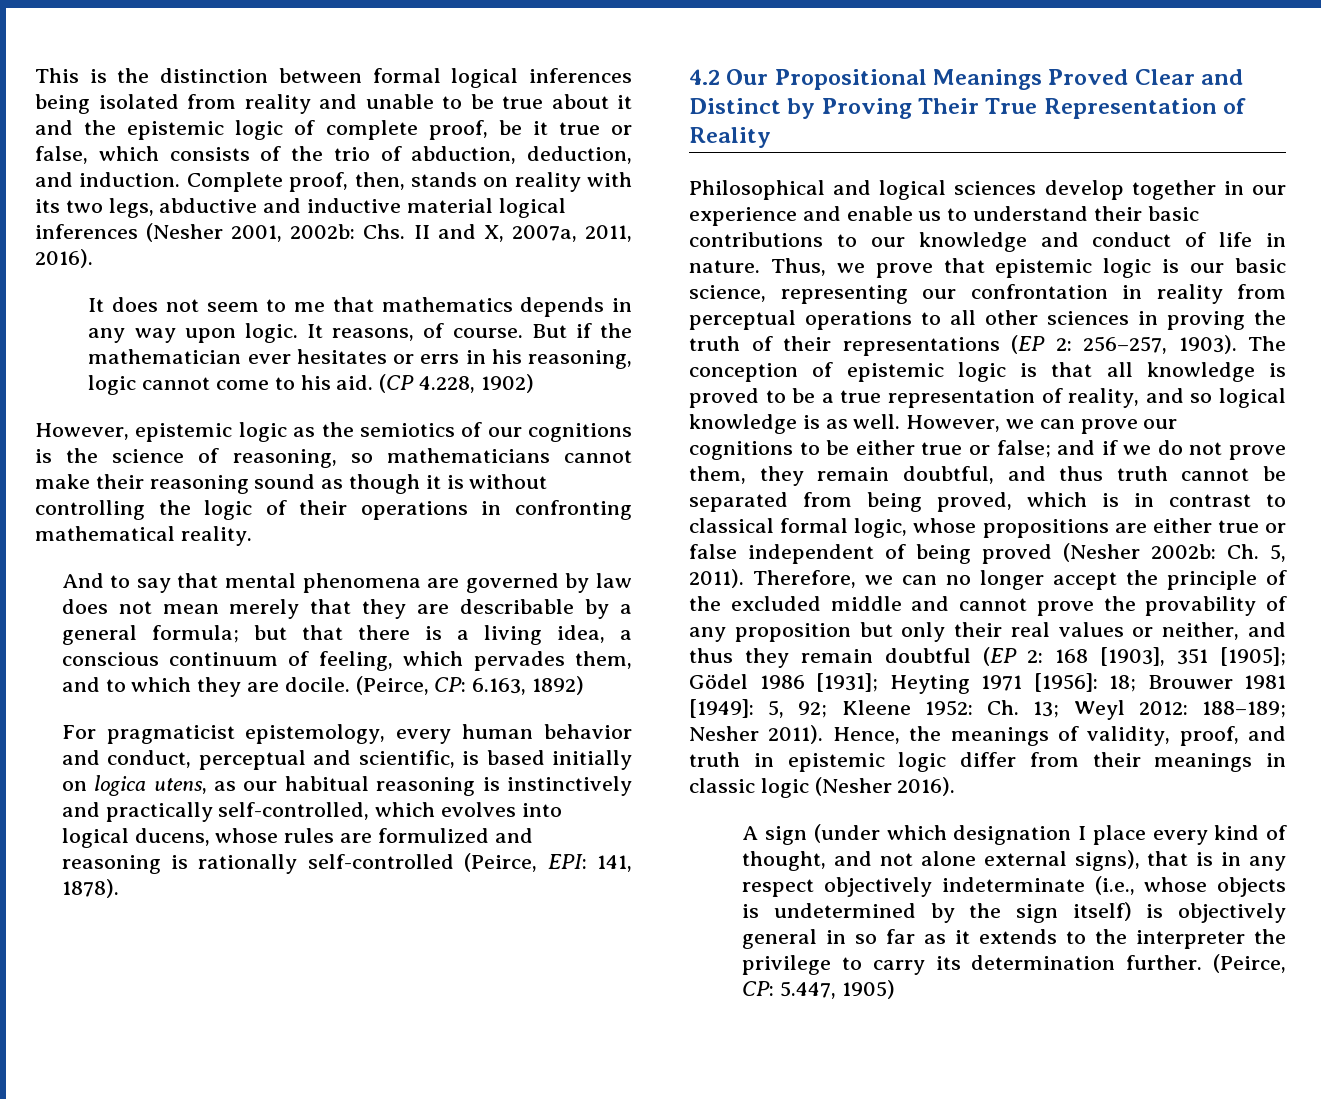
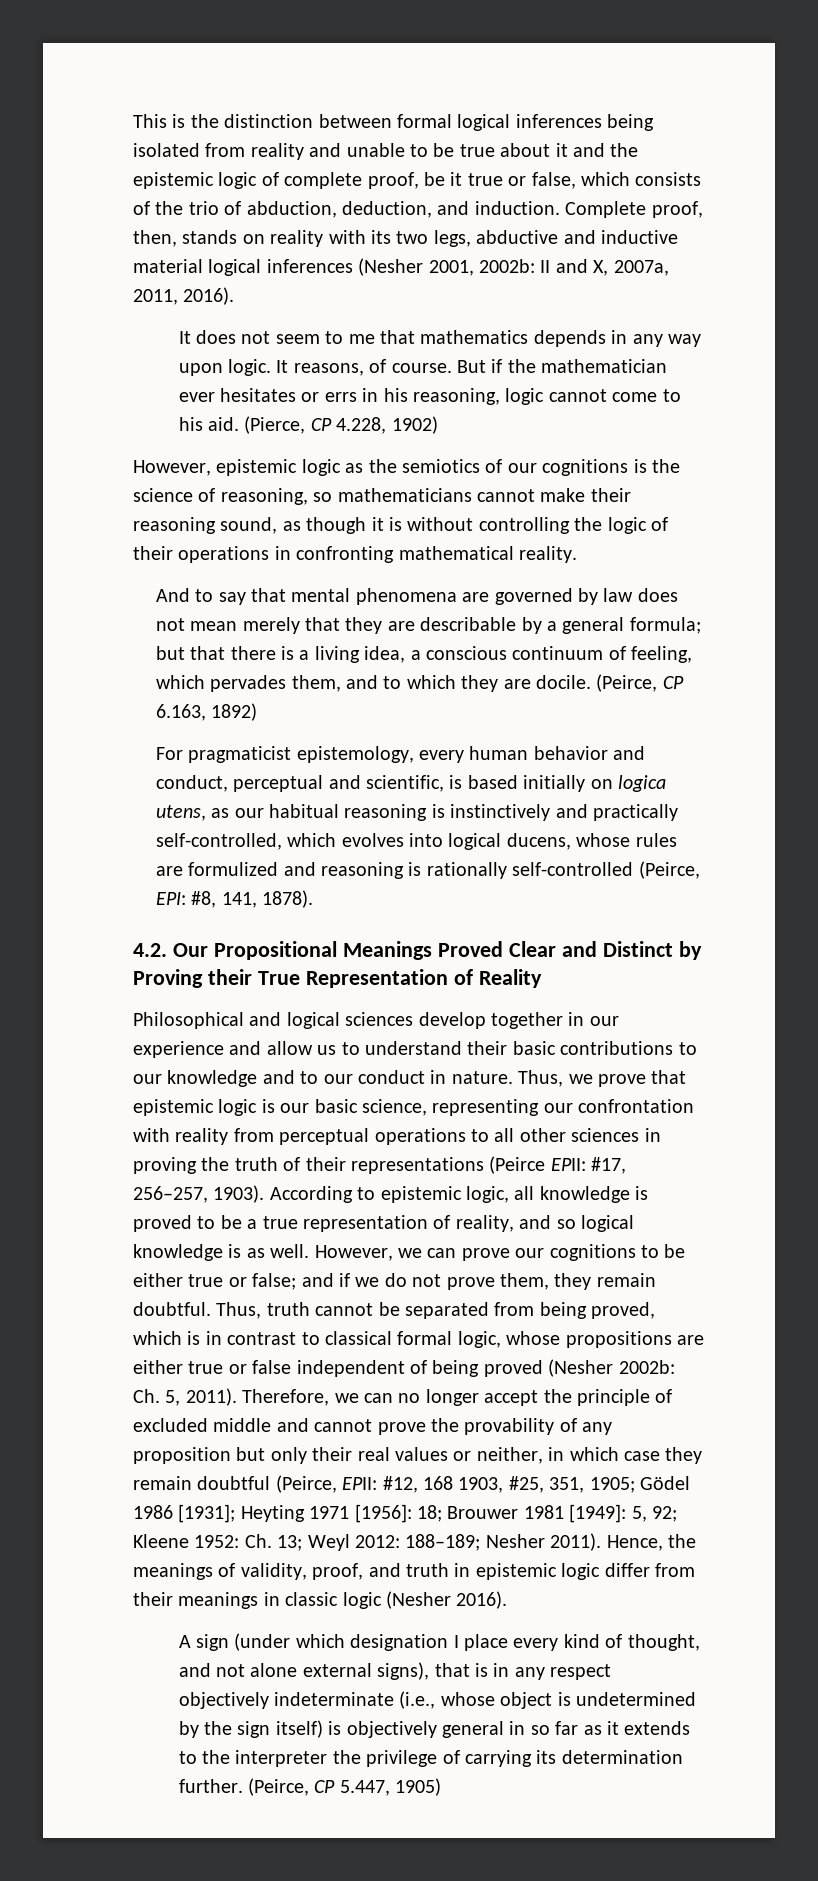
[363,224,406,239] Chs. -> (535, 266) none
[379,374,415,393] (CP -> [244,416,332,434] (Pierce, CP
[254,474,316,489] sound -> [220,517,278,534] sound,
[434,677,467,692] CP: -> [662,676,684,689] CP
(587, 861) none -> [191,891,217,908] #8,
[689,69,720,85] 4.2 -> [133,943,167,957] 4.2.
[918,98,980,114] Their -> [207,969,252,985] their
[846,206,913,221] enable -> [266,1041,313,1055] allow
[1092,232,1253,247] conduct of life -> [300,1070,425,1084] to our conduct
[1122,285,1142,299] in -> [133,1128,170,1142] with
[1011,335,1286,354] [689,362,1093,382] (EP 2: 256–257, 1903). The conception of epistemic logic is that -> [489,1156,627,1174] [133,1185,509,1203] (Peirce EPII: #17, 256–257, 1903). According to epistemic logic,
[902,466,1104,484] doubtful, and thus -> [133,1302,262,1319] doubtful. Thus,
[689,596,721,611] the -> (673, 1396) none
[1248,622,1286,637] [689,647,1286,668] and thus they remain doubtful (EP 2: 168 [1903], 351 [1905]; -> [548,1447,703,1464] [133,1475,635,1493] in which case they remain doubtful (Peirce, EPII: #12, 168 1903, #25, 351, 1905;
[1217,877,1286,897] objects -> [500,1692,553,1709] object
[842,957,925,975] to carry -> [442,1750,532,1767] of carrying
[742,981,775,996] CP: -> [314,1780,336,1793] CP

